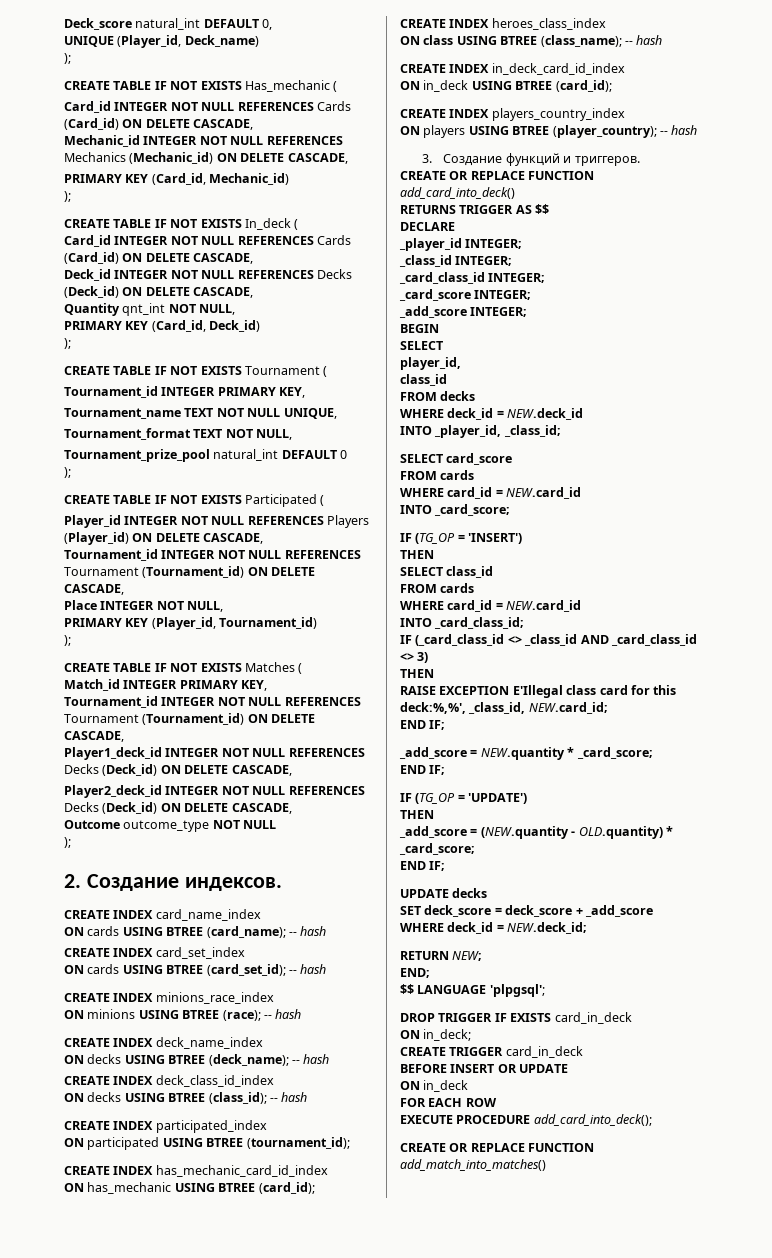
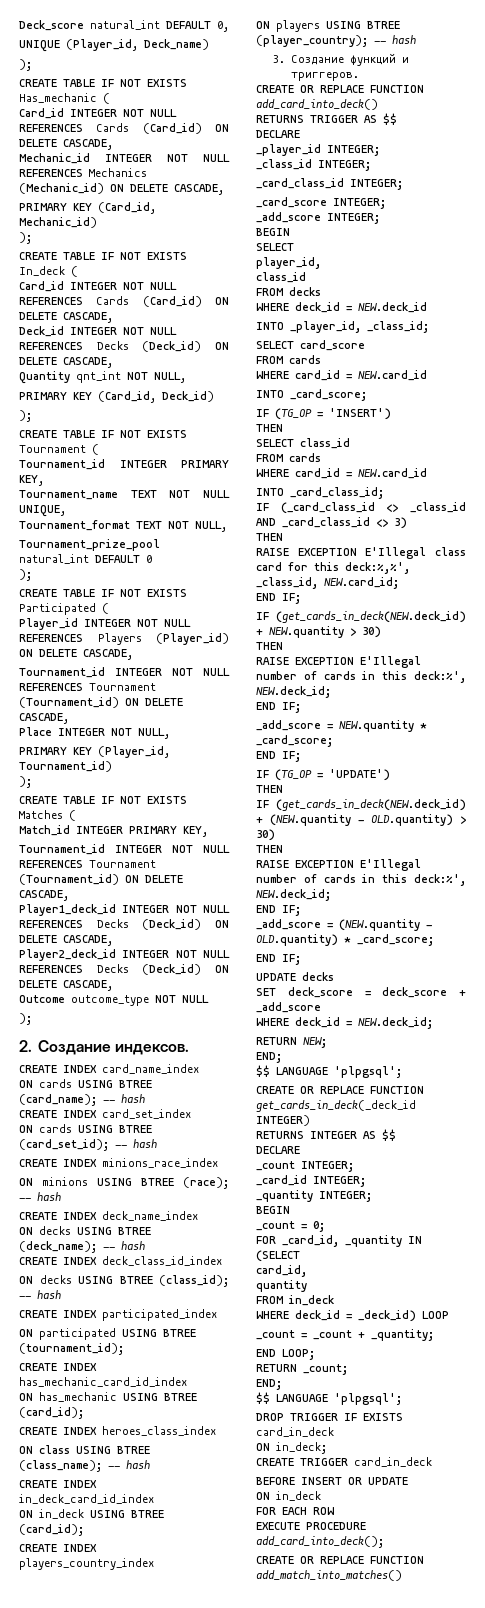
(446, 725) none -> [256,611,466,623] [256,626,381,638] [256,642,283,650] [256,656,421,668] [256,671,466,683] [256,686,331,698] [256,702,301,713] // IF (get_cards_in_deck(NEW.deck_id) + NEW.quantity > 30) // THEN // RAISE EXCEPTION E'Illegal number of cards in this deck:%', NEW.deck_id; // END IF;
(434, 814) none -> [256,799,466,811] [256,814,466,826] [256,829,275,841] [256,845,283,853] [256,859,421,871] [256,874,466,886] [256,889,331,901] [256,905,301,916] // IF (get_cards_in_deck(NEW.deck_id) + (NEW.quantity - OLD.quantity) > 30) // THEN // RAISE EXCEPTION E'Illegal number of cards in this deck:%', NEW.deck_id; // END IF;
(545, 990) none -> [256,1086,424,1094] [256,1100,416,1112] [256,1115,310,1126] [256,1129,396,1141] [256,1146,300,1154] [256,1161,354,1172] [256,1175,366,1187] [256,1190,372,1202] [256,1206,290,1214] [256,1221,325,1232] [256,1235,422,1247] [256,1250,300,1262] [256,1265,307,1277] [256,1280,307,1292] [256,1295,334,1306] [256,1310,449,1322] [256,1329,434,1341] [256,1349,315,1360] [256,1364,348,1375] [256,1379,282,1390] [256,1392,402,1405] // CREATE OR REPLACE FUNCTION get_cards_in_deck(_deck_id INTEGER) // RETURNS INTEGER AS $$ // DECLARE // _count INTEGER; // _card_id INTEGER; // _quantity INTEGER; // BEGIN // _count = 0; // FOR _card_id, _quantity IN (SELECT // card_id, // quantity // FROM in_deck // WHERE deck_id = _deck_id) LOOP // _count = _count + _quantity; // END LOOP; // RETURN _count; // END; // $$ LANGUAGE 'plpgsql';

